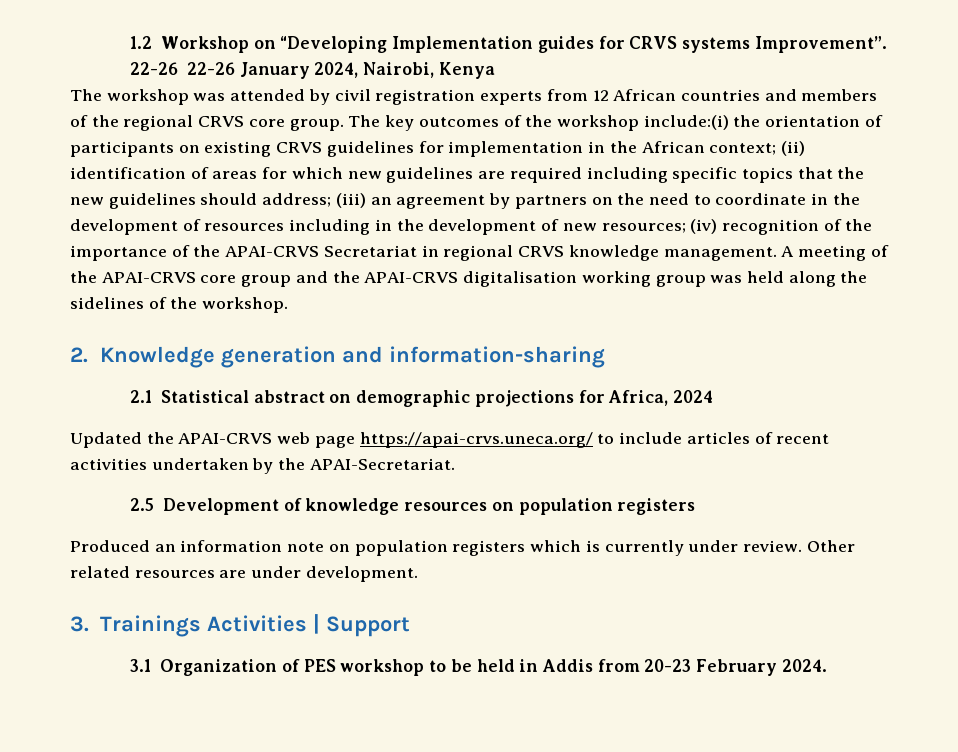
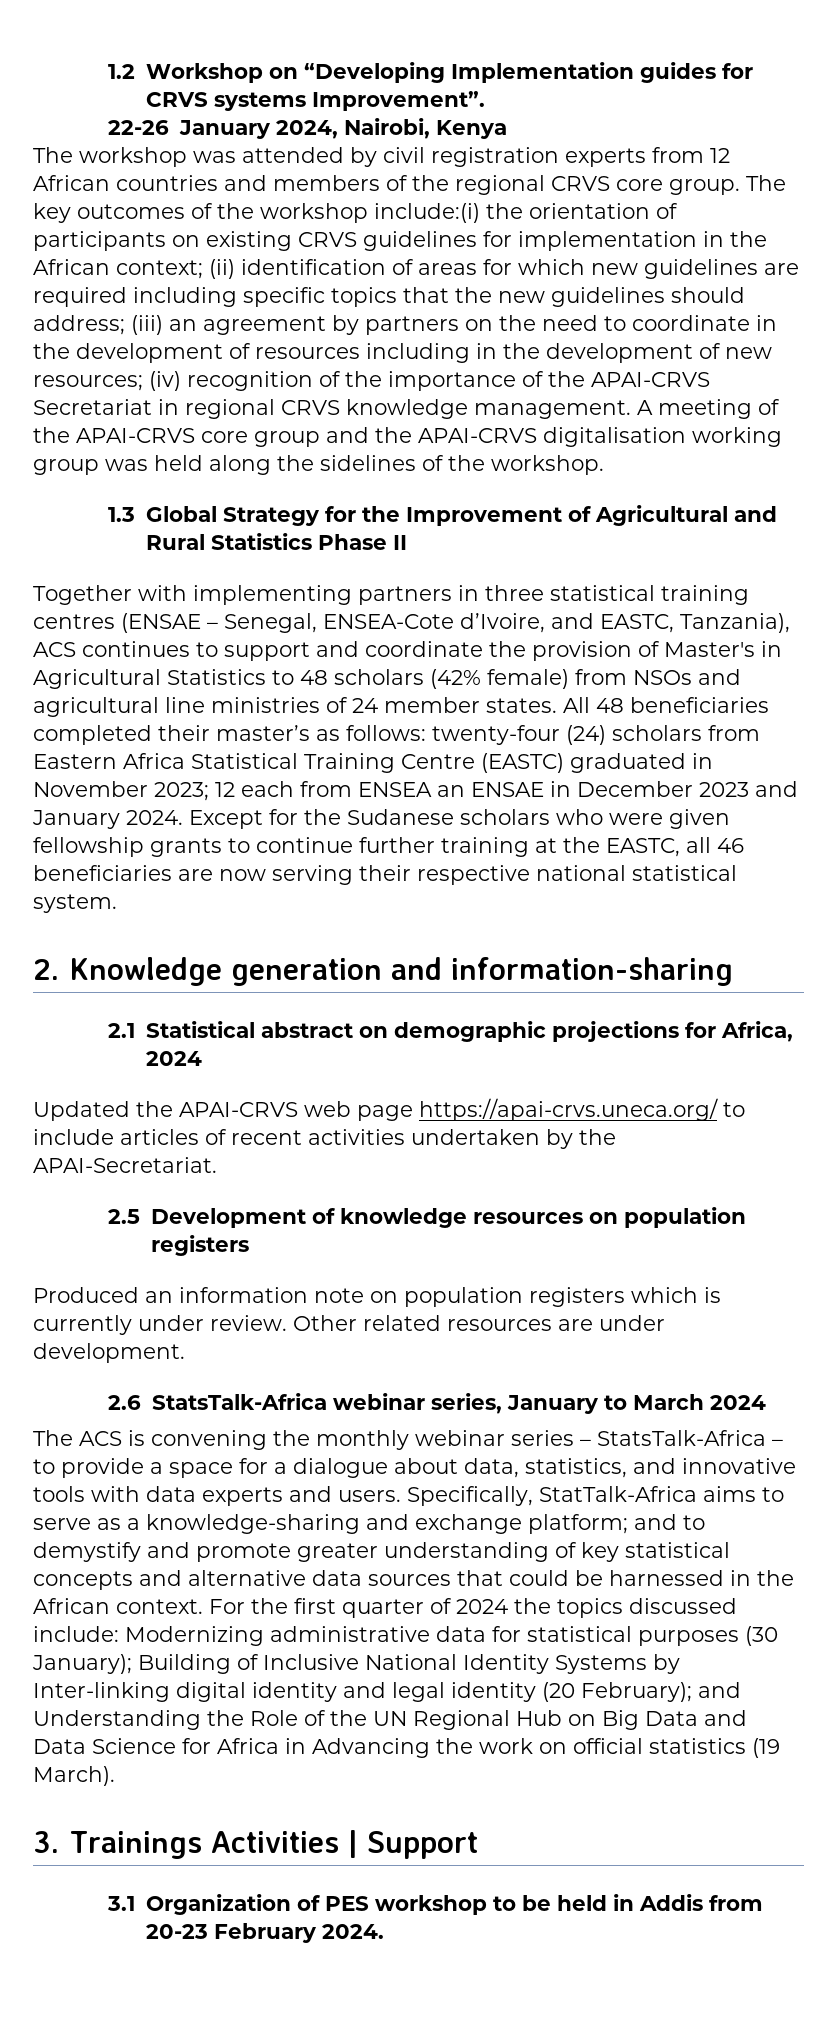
[186,62,235,75] 22-26 -> (169, 127) none
(289, 305) none -> [107,505,777,526] [145,533,407,550] [33,585,749,605] [33,613,790,633] [33,641,782,661] [33,669,741,689] [33,697,769,717] [33,725,760,745] [33,753,713,773] [33,781,798,801] [32,809,730,829] [33,837,744,857] [33,865,737,885] [33,894,117,913] // 1.3 Global Strategy for the Improvement of Agricultural and Rural Statistics Phase II // Together with implementing partners in three statistical training centres (ENSAE – Senegal, ENSEA-Cote d’Ivoire, and EASTC, Tanzania), ACS continues to support and coordinate the provision of Master's in Agricultural Statistics to 48 scholars (42% female) from NSOs and agricultural line ministries of 24 member states. All 48 beneficiaries completed their master’s as follows: twenty-four (24) scholars from Eastern Africa Statistical Training Centre (EASTC) graduated in November 2023; 12 each from ENSEA an ENSAE in December 2023 and January 2024. Except for the Sudanese scholars who were given fellowship grants to continue further training at the EASTC, all 46 beneficiaries are now serving their respective national statistical system.
(418, 574) none -> [107,1393,766,1414] [33,1430,783,1450] [33,1458,796,1478] [33,1486,784,1506] [33,1514,705,1534] [33,1542,730,1562] [33,1570,794,1590] [33,1598,737,1618] [33,1626,778,1646] [32,1654,680,1674] [33,1682,741,1702] [33,1710,747,1730] [33,1738,780,1758] [33,1766,115,1786] // 2.6 StatsTalk-Africa webinar series, January to March 2024 // The ACS is convening the monthly webinar series – StatsTalk-Africa – to provide a space for a dialogue about data, statistics, and innovative tools with data experts and users. Specifically, StatTalk-Africa aims to serve as a knowledge-sharing and exchange platform; and to demystify and promote greater understanding of key statistical concepts and alternative data sources that could be harnessed in the African context. For the first quarter of 2024 the topics discussed include: Modernizing administrative data for statistical purposes (30 January); Building of Inclusive National Identity Systems by Inter-linking digital identity and legal identity (20 February); and Understanding the Role of the UN Regional Hub on Big Data and Data Science for Africa in Advancing the work on official statistics (19 March).

